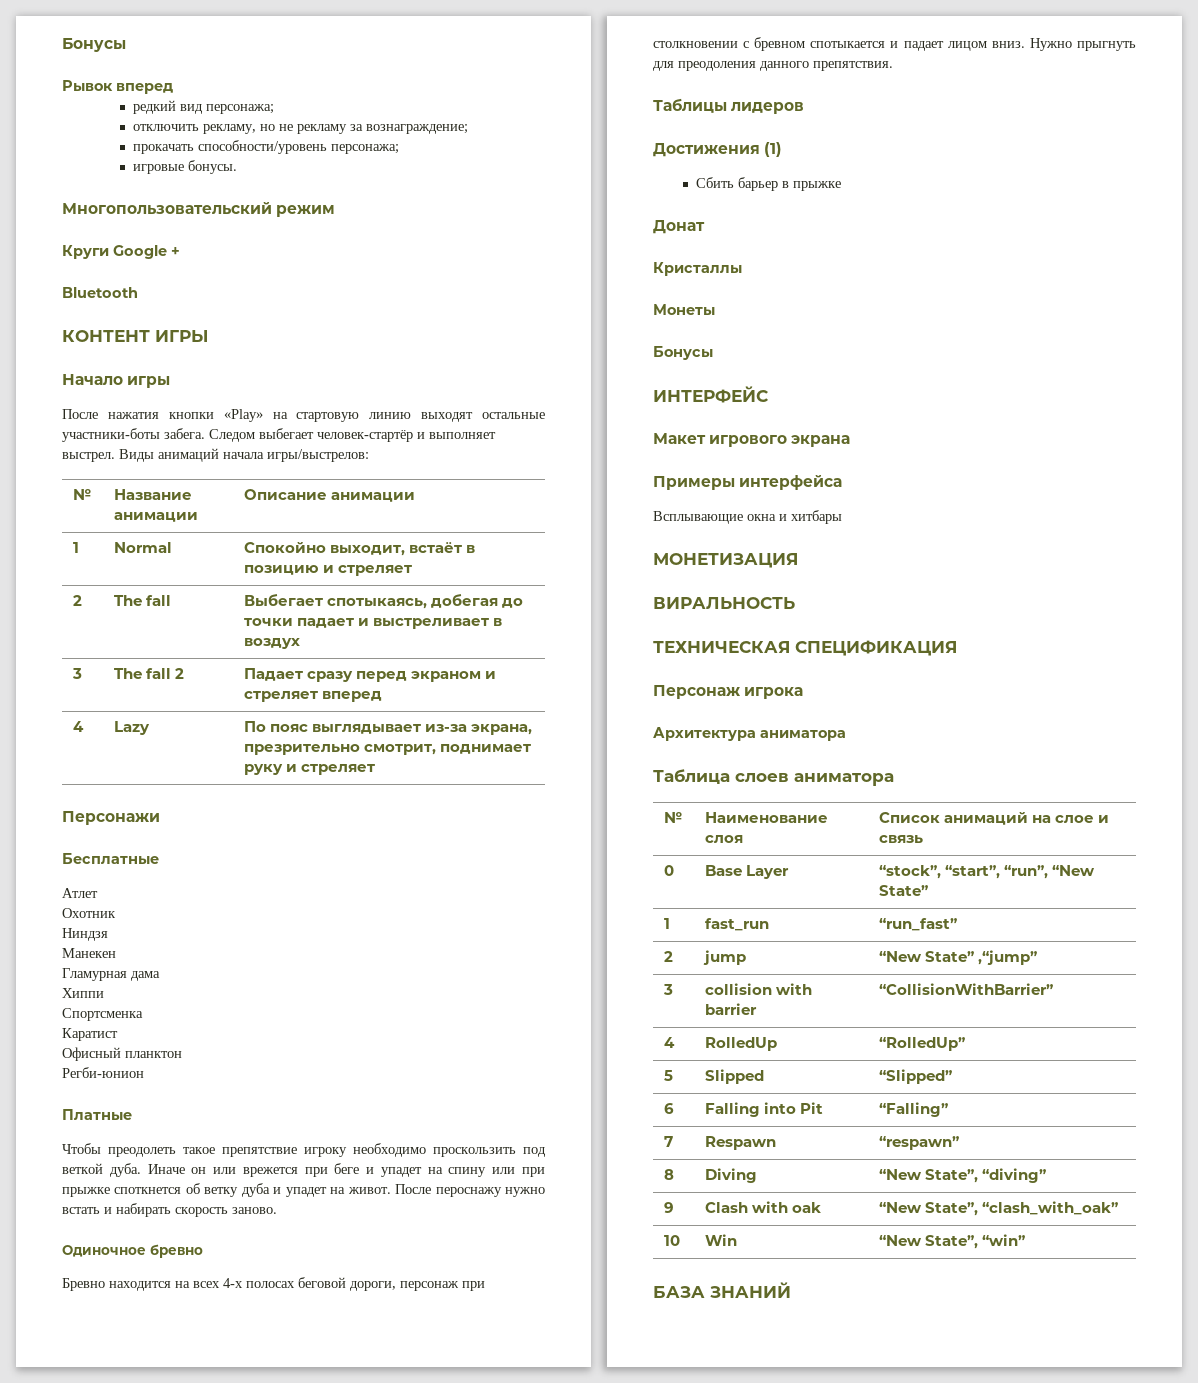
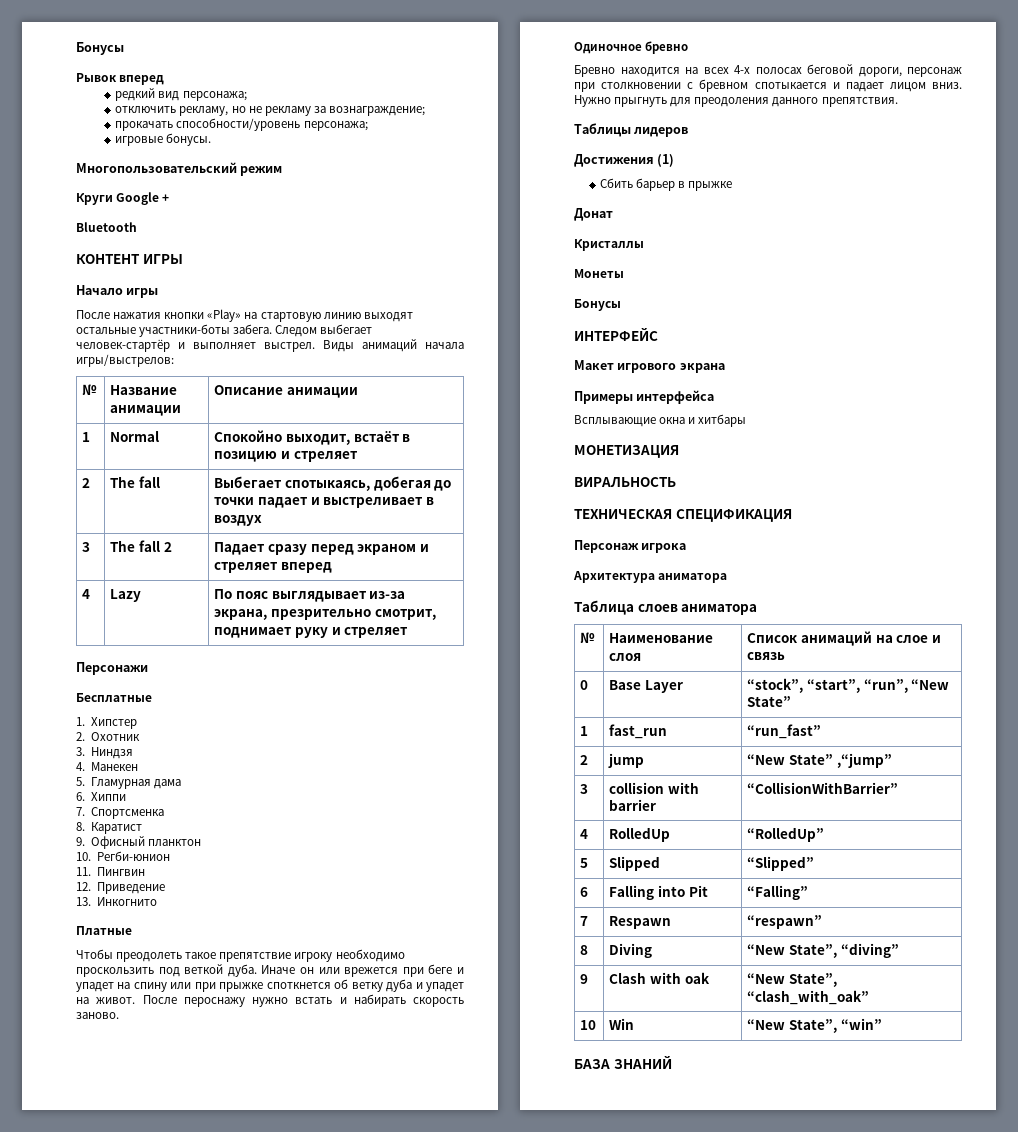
[62,888,98,898] Атлет // -> [76,717,137,729] [76,732,85,741] 1. Хипстер // 2.
(116, 913) none -> [76,747,85,756] 3.
(108, 934) none -> [76,762,85,771] 4.
(116, 953) none -> [76,777,85,786] 5.
(160, 976) none -> [76,792,85,801] 6.
(104, 993) none -> [76,807,85,816] 7.
(143, 1014) none -> [76,822,85,831] 8.
(118, 1034) none -> [76,837,85,846] 9.
(182, 1054) none -> [76,852,91,861] 10.
(144, 1072) none -> [76,867,145,876] [76,882,165,894] [76,897,157,906] // 11. Пингвин // 12. Приведение // 13. Инкогнито

